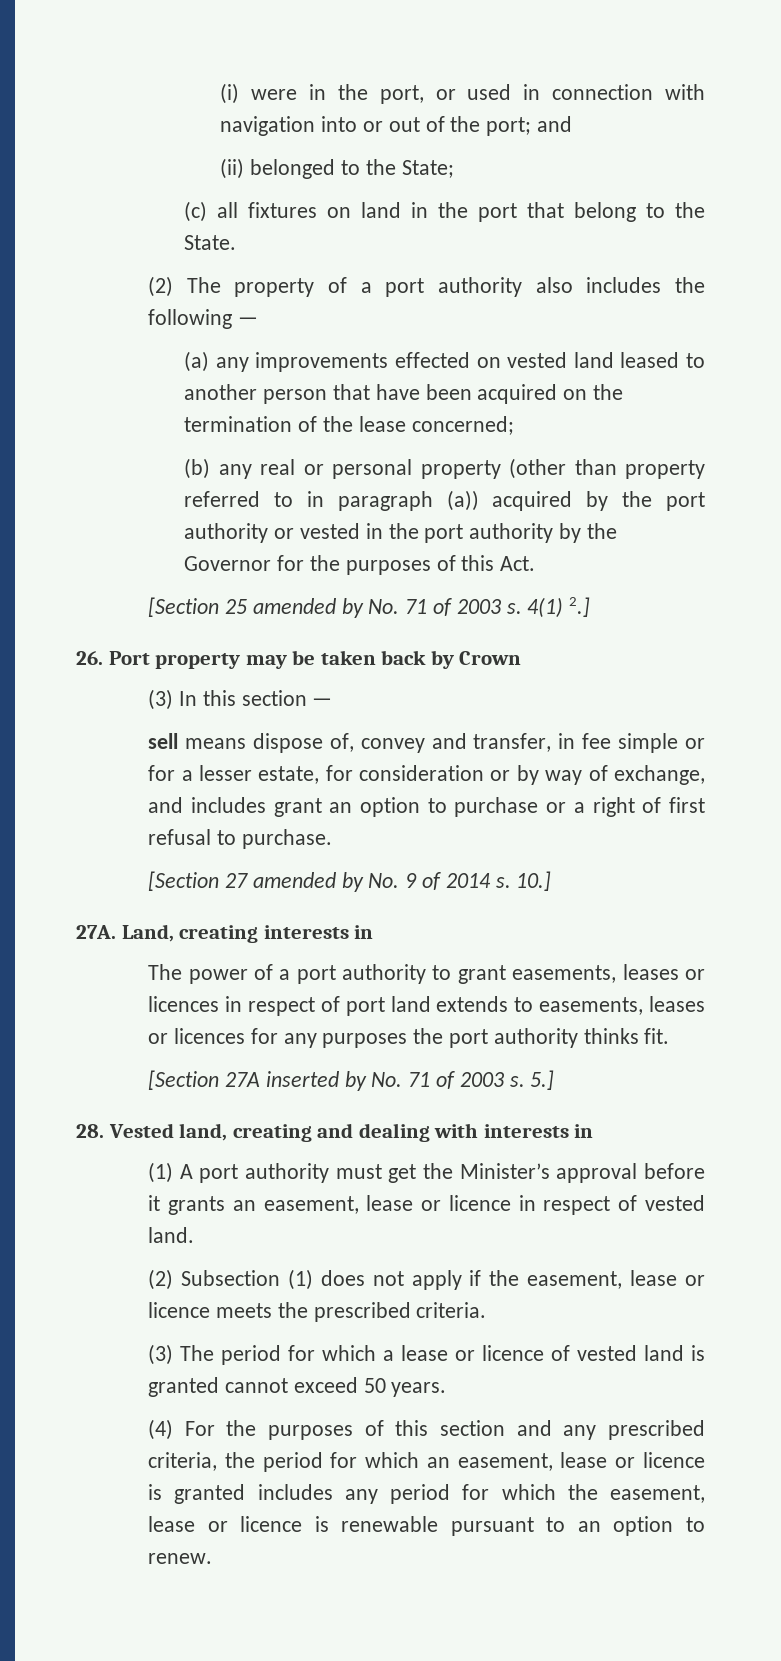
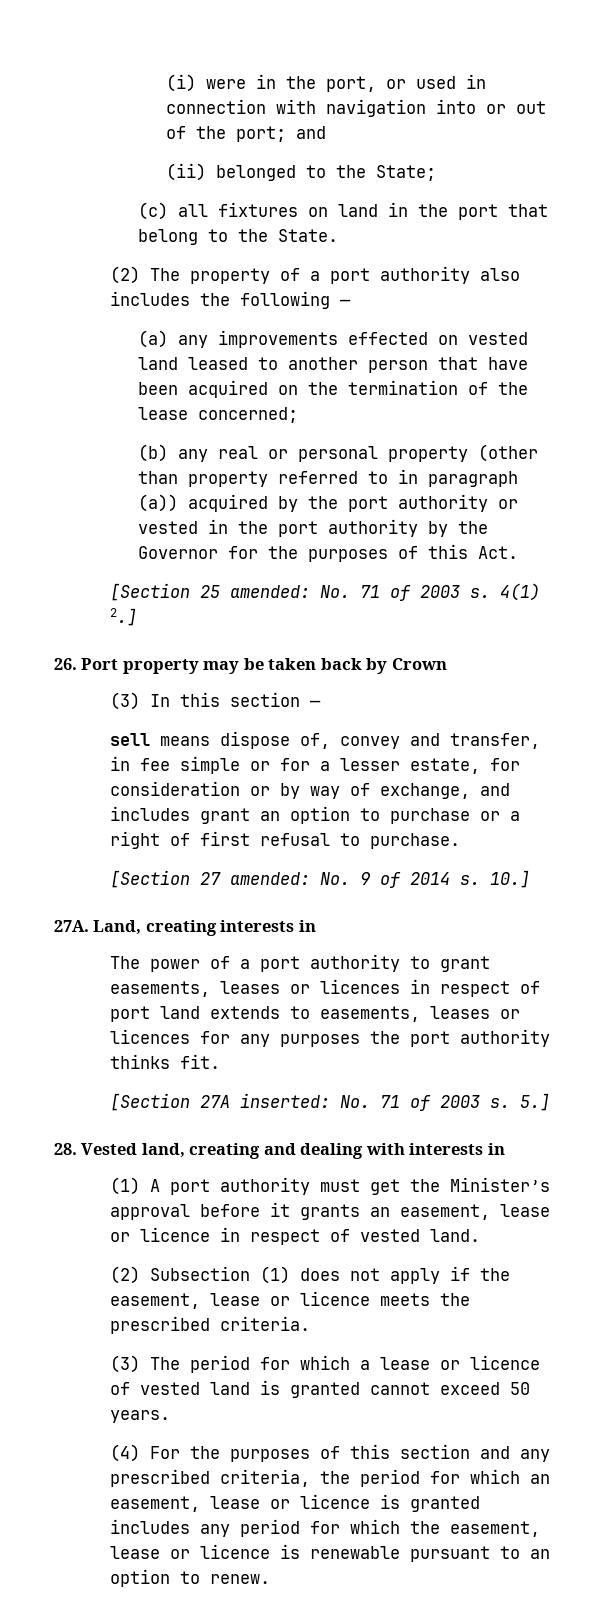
[252,598,364,618] amended by -> [229,585,310,598] amended:
[252,872,364,892] amended by -> [229,872,310,885] amended:
[265,1071,367,1091] inserted by -> [239,1093,330,1108] inserted:

